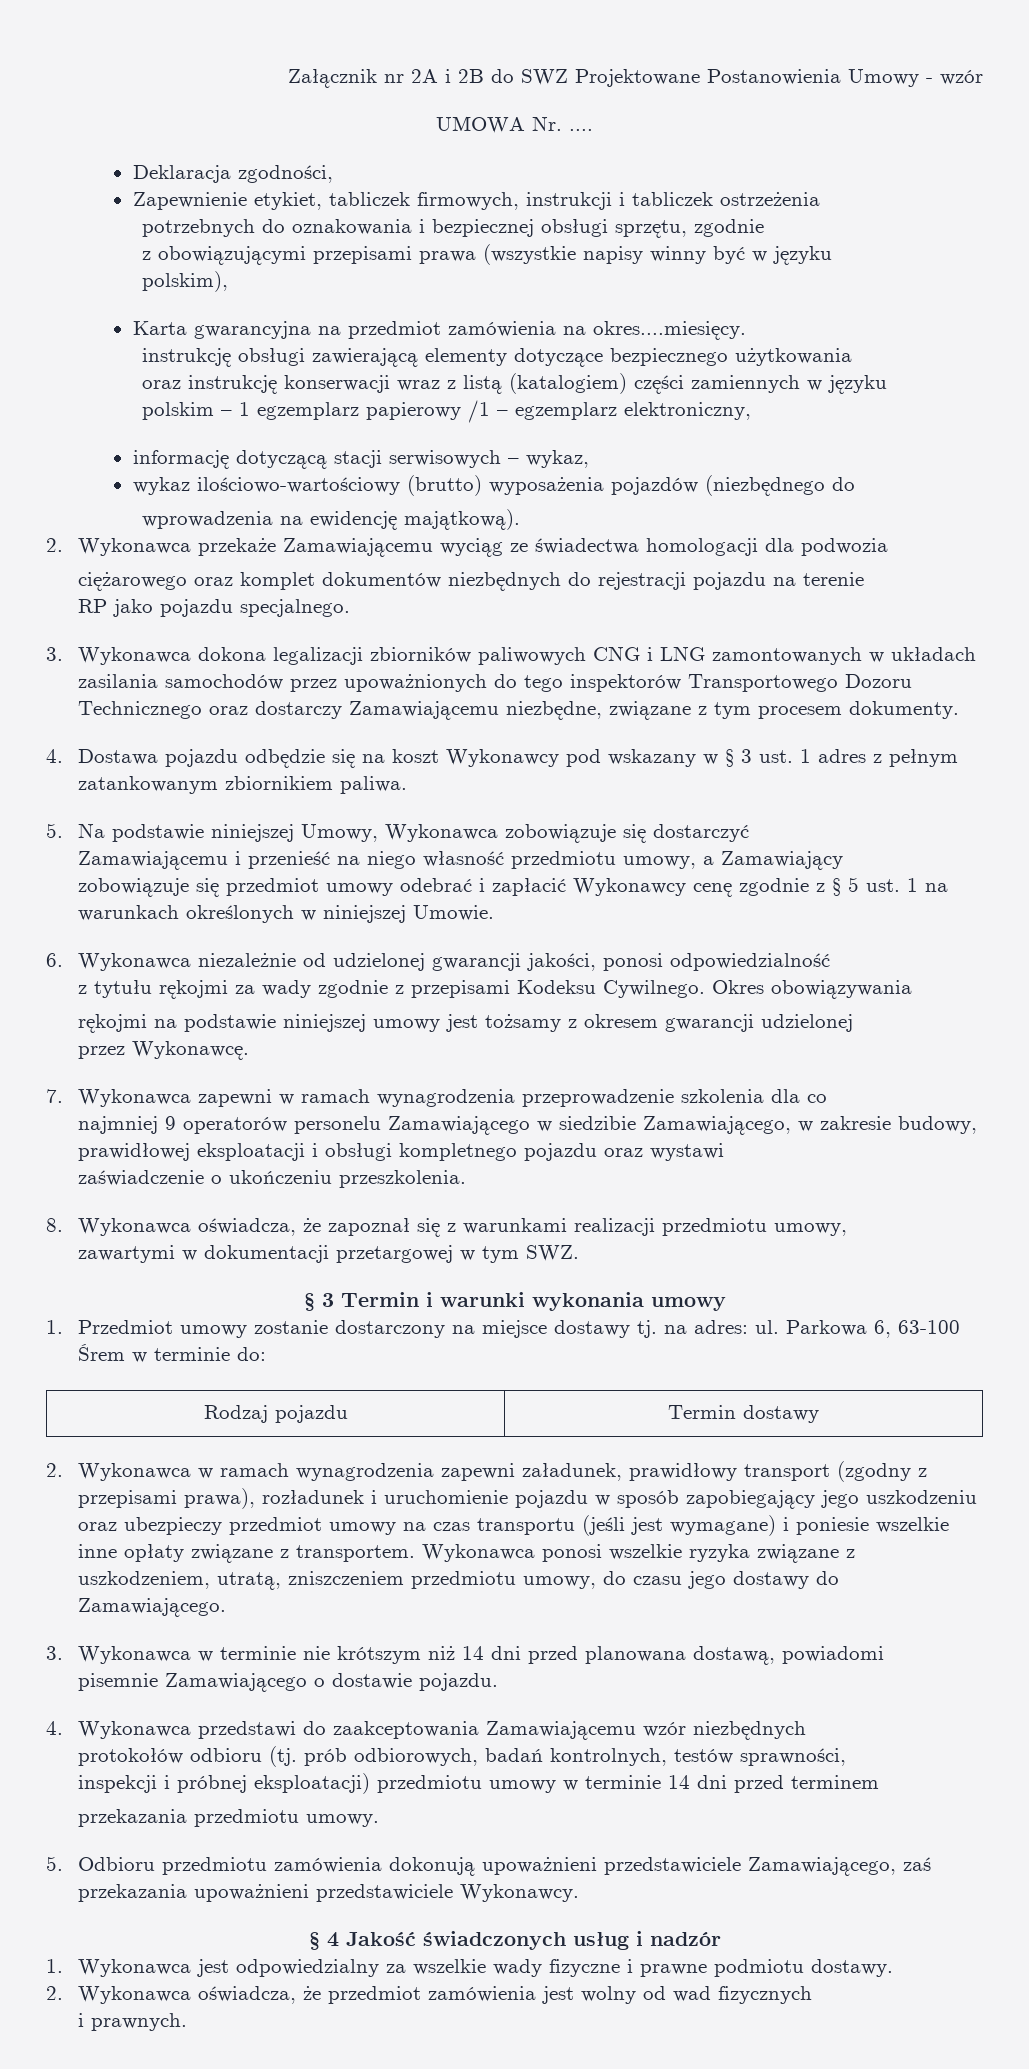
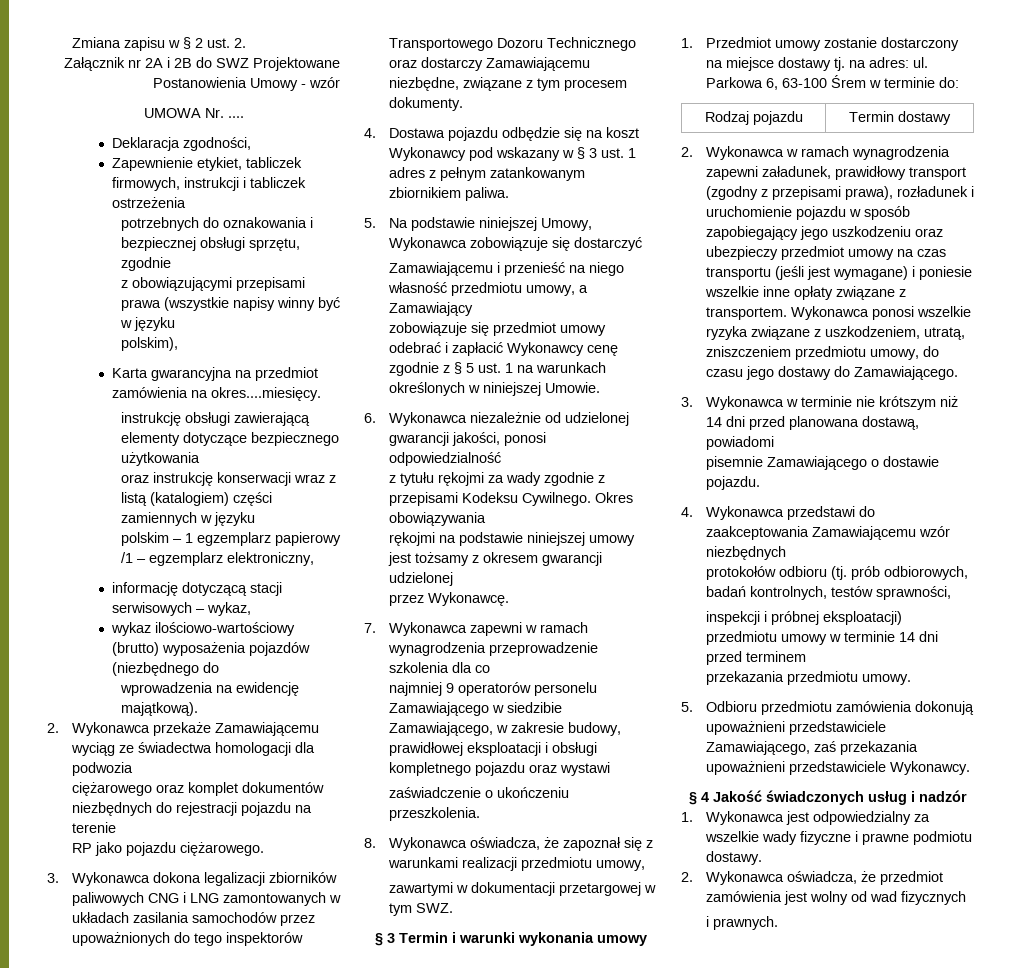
(288, 78) none -> [71,37,246,51] Zmiana zapisu w § 2 ust. 2. //
[240,599,351,617] specjalnego. -> [179,842,264,856] ciężarowego.

